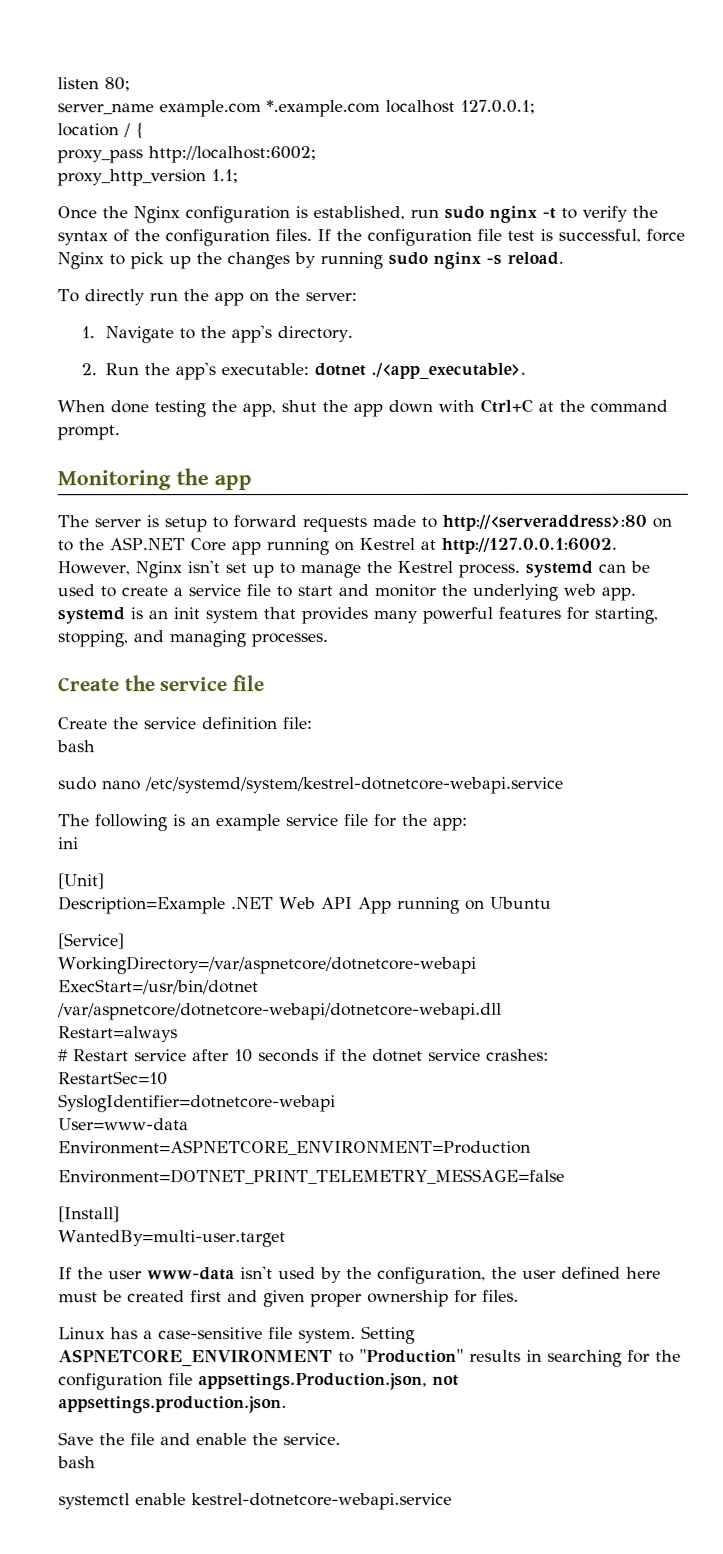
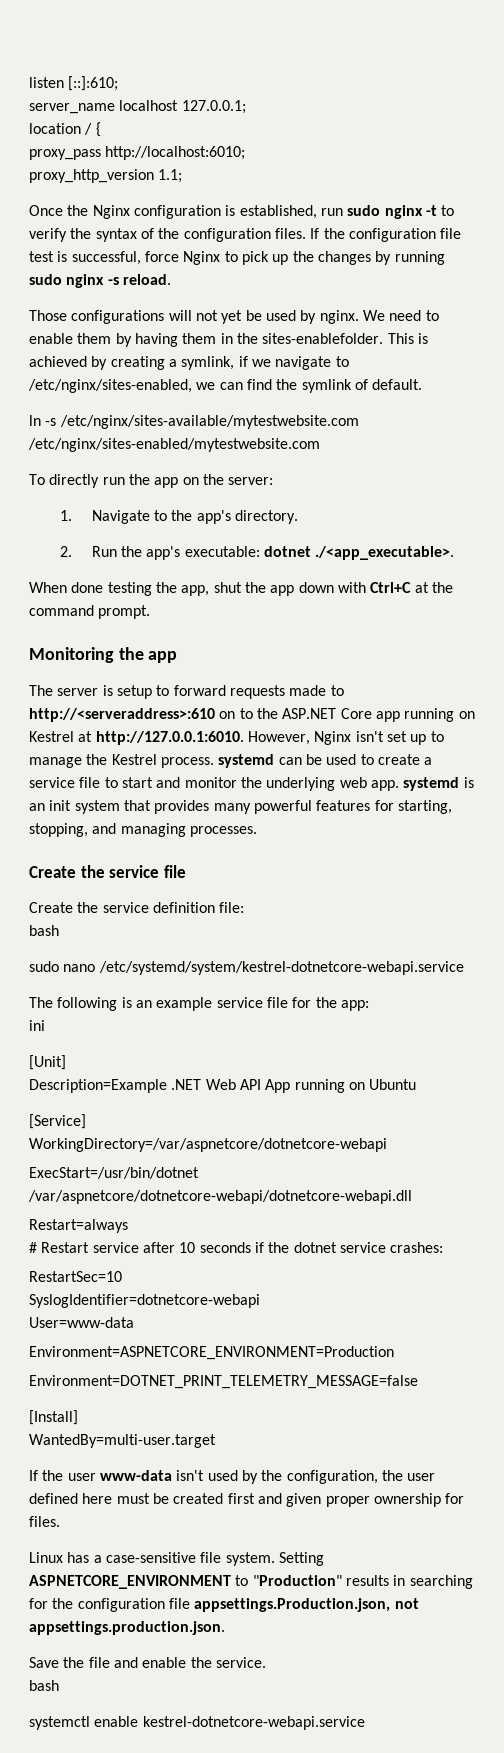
[104,77,130,92] 80; -> [68,76,119,91] [::]:610;
[159,99,380,118] example.com *.example.com -> (115, 108) none
[148,146,316,164] http://localhost:6002; -> [105,146,246,160] http://localhost:6010;
(564, 258) none -> [29,310,439,324] [29,333,428,347] [29,356,349,370] [28,379,423,393] [29,415,359,429] [28,438,320,452] // Those configurations will not yet be used by nginx. We need to enable them by having them in the sites-enablefolder. This is achieved by creating a symlink, if we navigate to /etc/nginx/sites-enabled, we can find the symlink of default. // ln -s /etc/nginx/sites-available/mytestwebsite.com /etc/nginx/sites-enabled/mytestwebsite.com
[442,514,647,531] http://<serveraddress>:80 -> [29,708,215,722] http://<serveraddress>:610
[440,537,617,554] http://127.0.0.1:6002. -> [95,731,244,745] http://127.0.0.1:6010.

